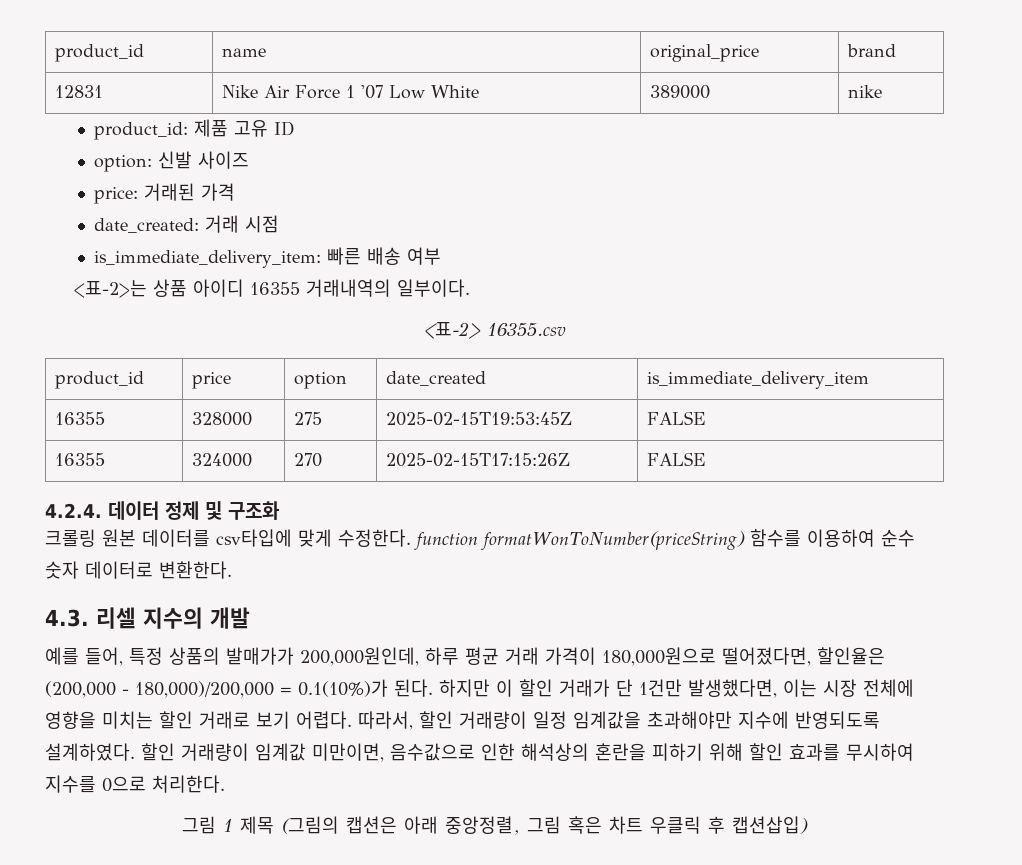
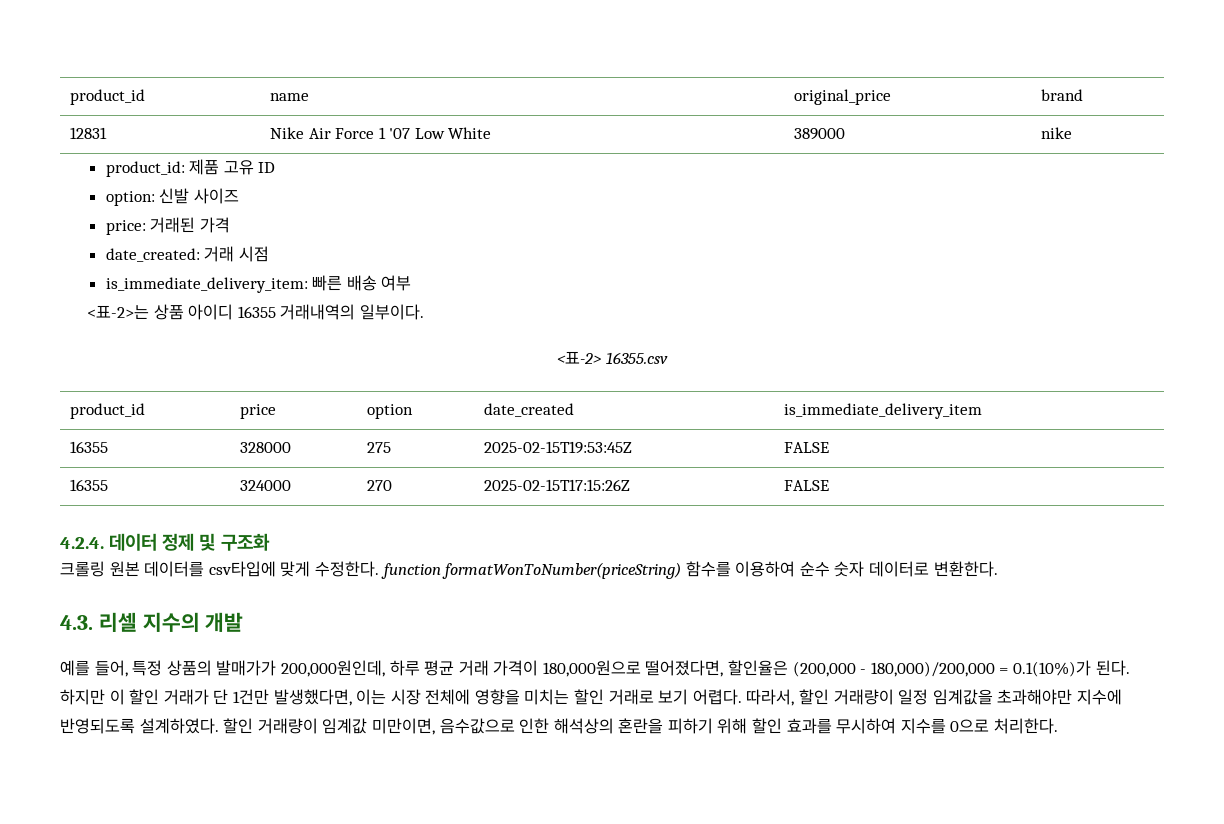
[182,816,808,835] // 그림 1 제목 (그림의 캡션은 아래 중앙정렬, 그림 혹은 차트 우클릭 후 캡션삽입) -> (1059, 726) none

